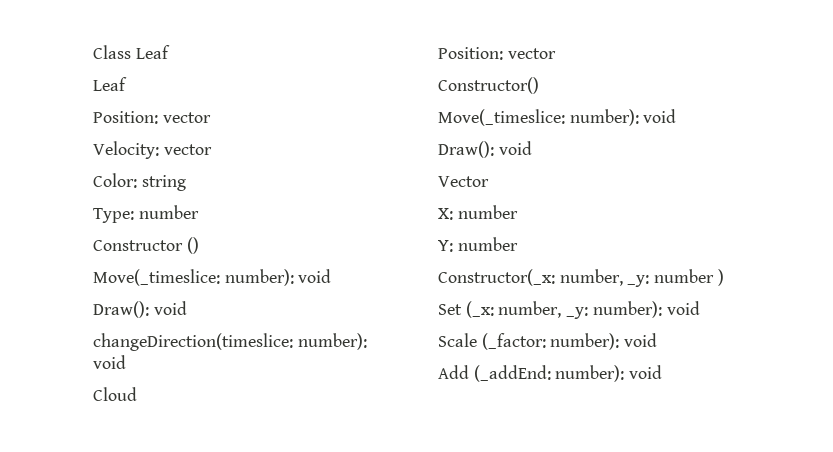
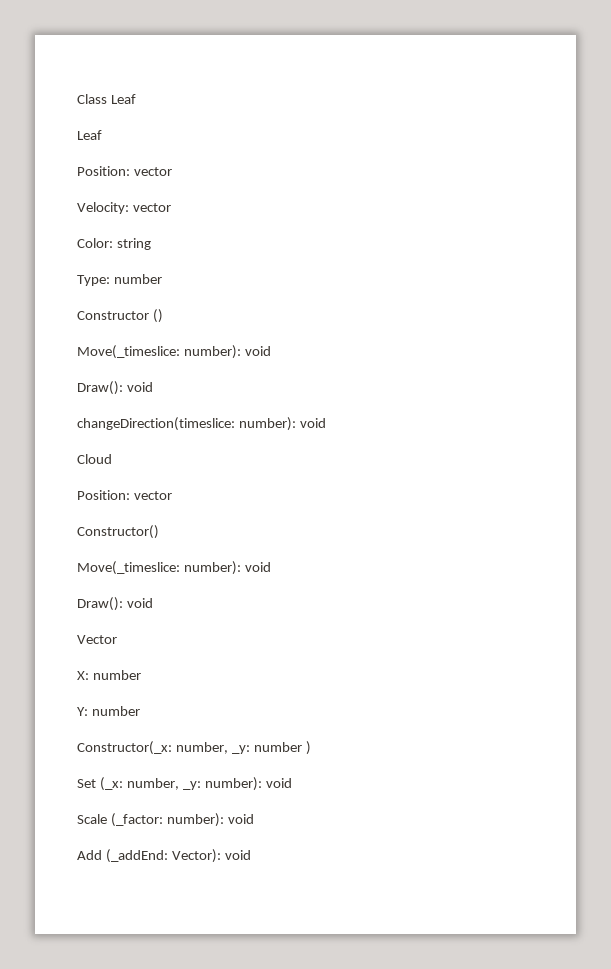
[555,365,625,382] number): -> [171,849,221,863] Vector):

